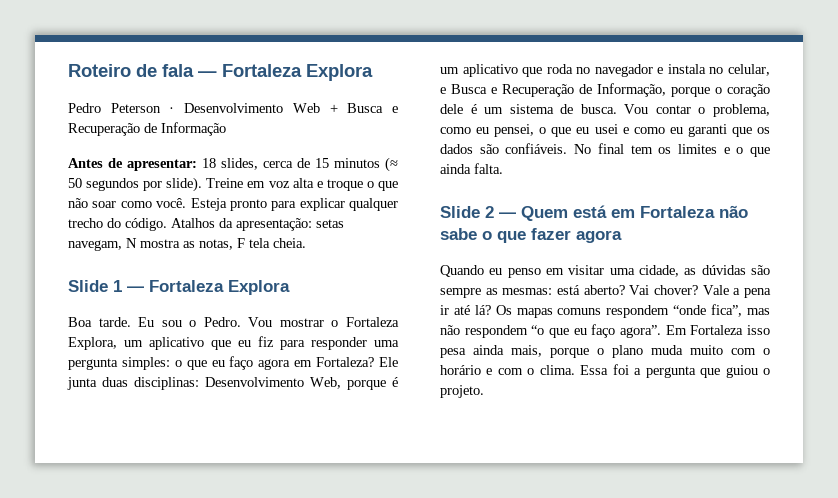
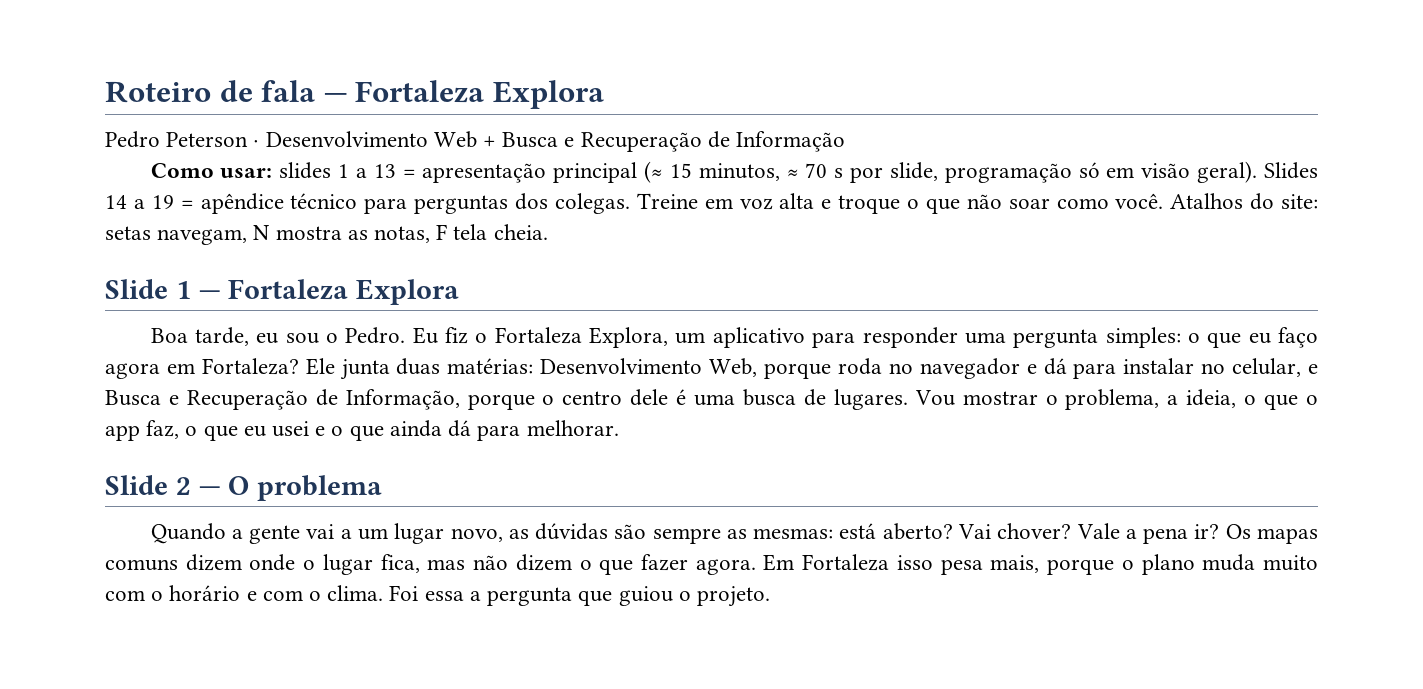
[68,157,398,172] [68,177,203,192] Antes de apresentar: 18 slides, cerca de 15 minutos (≈ 50 segundos por slide). -> [150,161,1319,183] [105,193,630,214] Como usar: slides 1 a 13 = apresentação principal (≈ 15 minutos, ≈ 70 s por slide, programação só em visão geral). Slides 14 a 19 = apêndice técnico para perguntas dos colegas.
[190,198,398,211] [68,218,312,231] Esteja pronto para explicar qualquer trecho do código. Atalhos da apresentação: -> [1170,193,1318,210] Atalhos do site:
[98,317,155,327] tarde. Eu -> [194,327,279,346] tarde, eu
[248,317,324,327] Vou mostrar -> [412,327,469,344] Eu fiz
[211,336,274,350] que eu fiz -> (805, 337) none
[134,377,199,390] disciplinas: -> [447,358,534,374] matérias:
[392,377,398,387] [440,64,543,77] é um aplicativo que -> (832, 371) none
[667,64,706,74] instala -> [1043,358,1195,379] dá para instalar
[727,84,770,97] coração -> [562,391,623,405] centro
[484,104,770,117] [440,124,535,137] um sistema de busca. Vou contar o problema, como eu pensei, -> [694,389,1318,410] [105,420,180,441] uma busca de lugares. Vou mostrar o problema, a ideia, o que o app faz,
[633,124,770,137] [440,143,770,157] [440,163,503,174] [440,205,748,221] [440,228,622,243] [440,265,679,278] como eu garanti que os dados são confiáveis. No final tem os limites e o que ainda falta. // Slide 2 — Quem está em Fortaleza não sabe o que fazer agora // Quando eu penso em visitar uma cidade, -> [331,420,619,441] [105,475,383,501] [150,523,503,544] o que ainda dá para melhorar. // Slide 2 — O problema // Quando a gente vai a um lugar novo,
[440,304,770,318] [440,324,661,338] ir até lá? Os mapas comuns respondem “onde fica”, mas não respondem “o que eu faço agora”. -> [1194,524,1318,544] [105,554,756,575] ir? Os mapas comuns dizem onde o lugar fica, mas não dizem o que fazer agora.
[473,345,504,355] ainda -> (983, 567) none
[580,364,629,375] Essa foi -> [389,585,464,601] Foi essa

